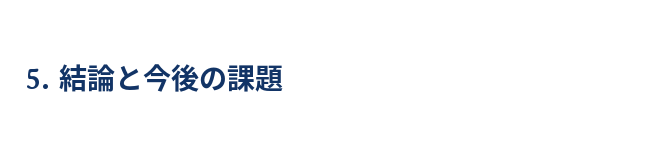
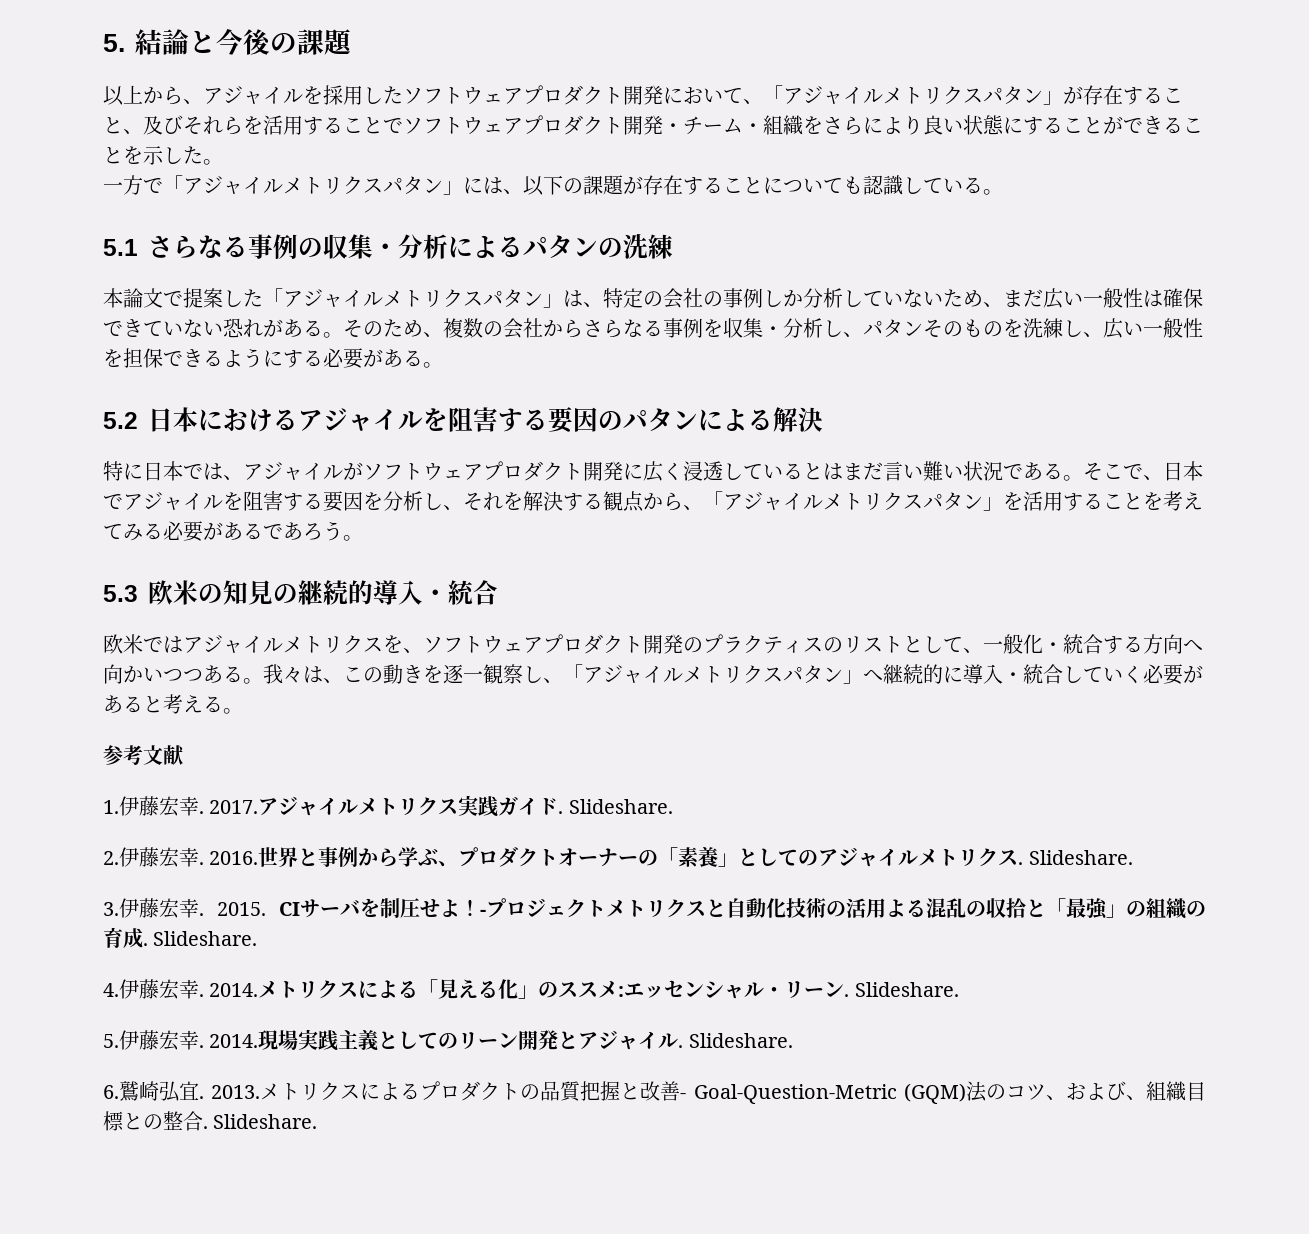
(283, 78) none -> [103,85,1183,106] [103,115,1203,135] [103,146,223,165] [103,175,1003,196] [103,234,673,259] [103,288,1203,309] [103,318,1203,339] [103,348,443,369] [103,407,823,433] [103,461,1203,482] [103,491,1203,512] [103,521,363,542] [103,580,498,605] [103,634,1203,654] [103,664,1203,685] [103,694,243,714] [103,745,184,765] [103,795,673,817] [103,846,1133,868] [103,898,1206,920] [103,927,258,948] [103,979,959,1000] [103,1029,793,1051] [103,1081,1206,1104] [103,1111,318,1131] // 以上から、アジャイルを採用したソフトウェアプロダクト開発において、「アジャイルメトリクスパタン」が存在すること、及びそれらを活用することでソフトウェアプロダクト開発・チーム・組織をさらにより良い状態にすることができることを示した。 // 一方で「アジャイルメトリクスパタン」には、以下の課題が存在することについても認識している。 // 5.1さらなる事例の収集・分析によるパタンの洗練 // 本論文で提案した「アジャイルメトリクスパタン」は、特定の会社の事例しか分析していないため、まだ広い一般性は確保できていない恐れがある。そのため、複数の会社からさらなる事例を収集・分析し、パタンそのものを洗練し、広い一般性を担保できるようにする必要がある。 // 5.2日本におけるアジャイルを阻害する要因のパタンによる解決 // 特に日本では、アジャイルがソフトウェアプロダクト開発に広く浸透しているとはまだ言い難い状況である。そこで、日本でアジャイルを阻害する要因を分析し、それを解決する観点から、「アジャイルメトリクスパタン」を活用することを考えてみる必要があるであろう。 // 5.3欧米の知見の継続的導入・統合 // 欧米ではアジャイルメトリクスを、ソフトウェアプロダクト開発のプラクティスのリストとして、一般化・統合する方向へ向かいつつある。我々は、この動きを逐一観察し、「アジャイルメトリクスパタン」へ継続的に導入・統合していく必要があると考える。 // 参考文献 // 1.伊藤宏幸. 2017.アジャイルメトリクス実践ガイド. Slideshare. // 2.伊藤宏幸. 2016.世界と事例から学ぶ、プロダクトオーナーの「素養」としてのアジャイルメトリクス. Slideshare. // 3.伊藤宏幸. 2015. CIサーバを制圧せよ！-プロジェクトメトリクスと自動化技術の活用よる混乱の収拾と「最強」の組織の育成. Slideshare. // 4.伊藤宏幸. 2014.メトリクスによる「見える化」のススメ:エッセンシャル・リーン. Slideshare. // 5.伊藤宏幸. 2014.現場実践主義としてのリーン開発とアジャイル. Slideshare. // 6.鷲崎弘宜. 2013.メトリクスによるプロダクトの品質把握と改善- Goal-Question-Metric (GQM)法のコツ、および、組織目標との整合. Slideshare.

